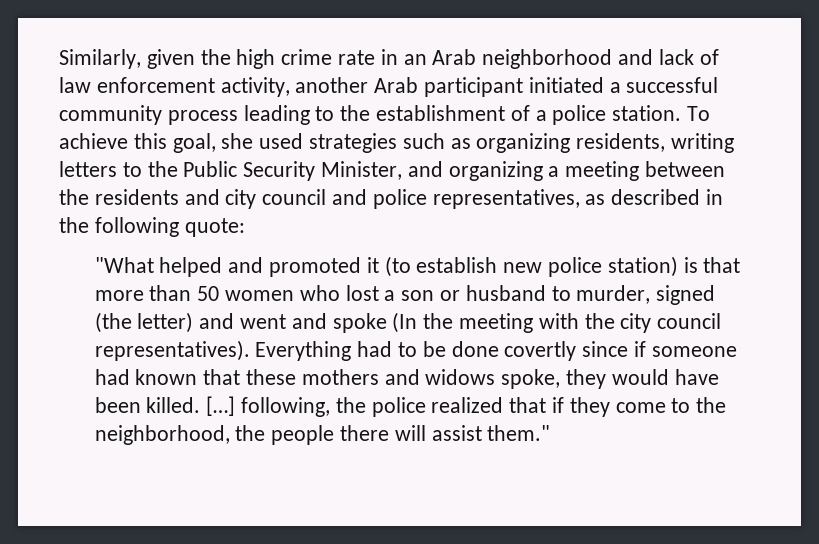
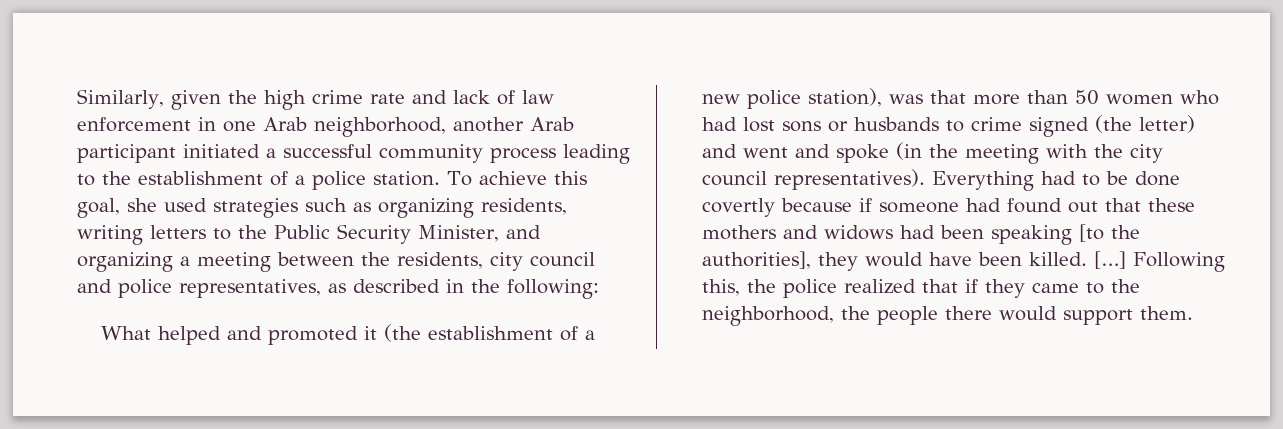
[380,49,613,69] in an Arab neighborhood -> (405, 98) none
[220,77,290,97] activity, -> [198,117,446,137] in one Arab neighborhood,
[94,189,220,205] residents and -> [397,252,483,269] residents,
[94,217,245,237] [94,257,154,273] following quote: // "What -> [507,279,599,299] [101,326,152,340] following: // What
[384,256,698,277] (to establish new police station) is -> [384,324,596,342] [702,88,924,109] (the establishment of a new police station), was
[345,285,651,304] lost a son or husband to murder, -> [702,117,1023,132] had lost sons or husbands to crime
[392,312,418,333] (In -> [896,142,923,160] (in
[582,341,629,357] since -> [781,198,853,212] because
[135,369,198,385] known -> [1007,198,1099,213] found out
[501,369,561,389] spoke, -> [900,224,1141,245] [702,251,812,269] had been speaking [to the authorities],
[240,397,330,417] following, -> [1133,252,1226,272] [702,279,741,296] Following this,
[615,402,666,413] come -> [1032,283,1080,293] came
[394,425,551,441] will assist them." -> [999,306,1194,325] would support them.

